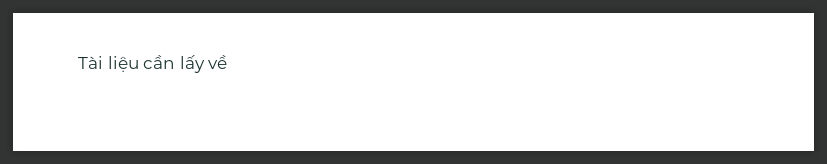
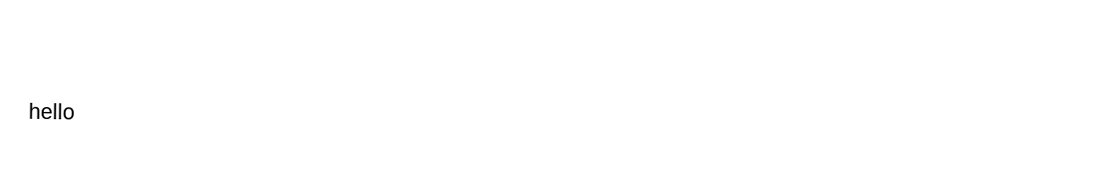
[78,55,228,73] Tài liệu cần lấy về -> [28,102,75,120] hello

